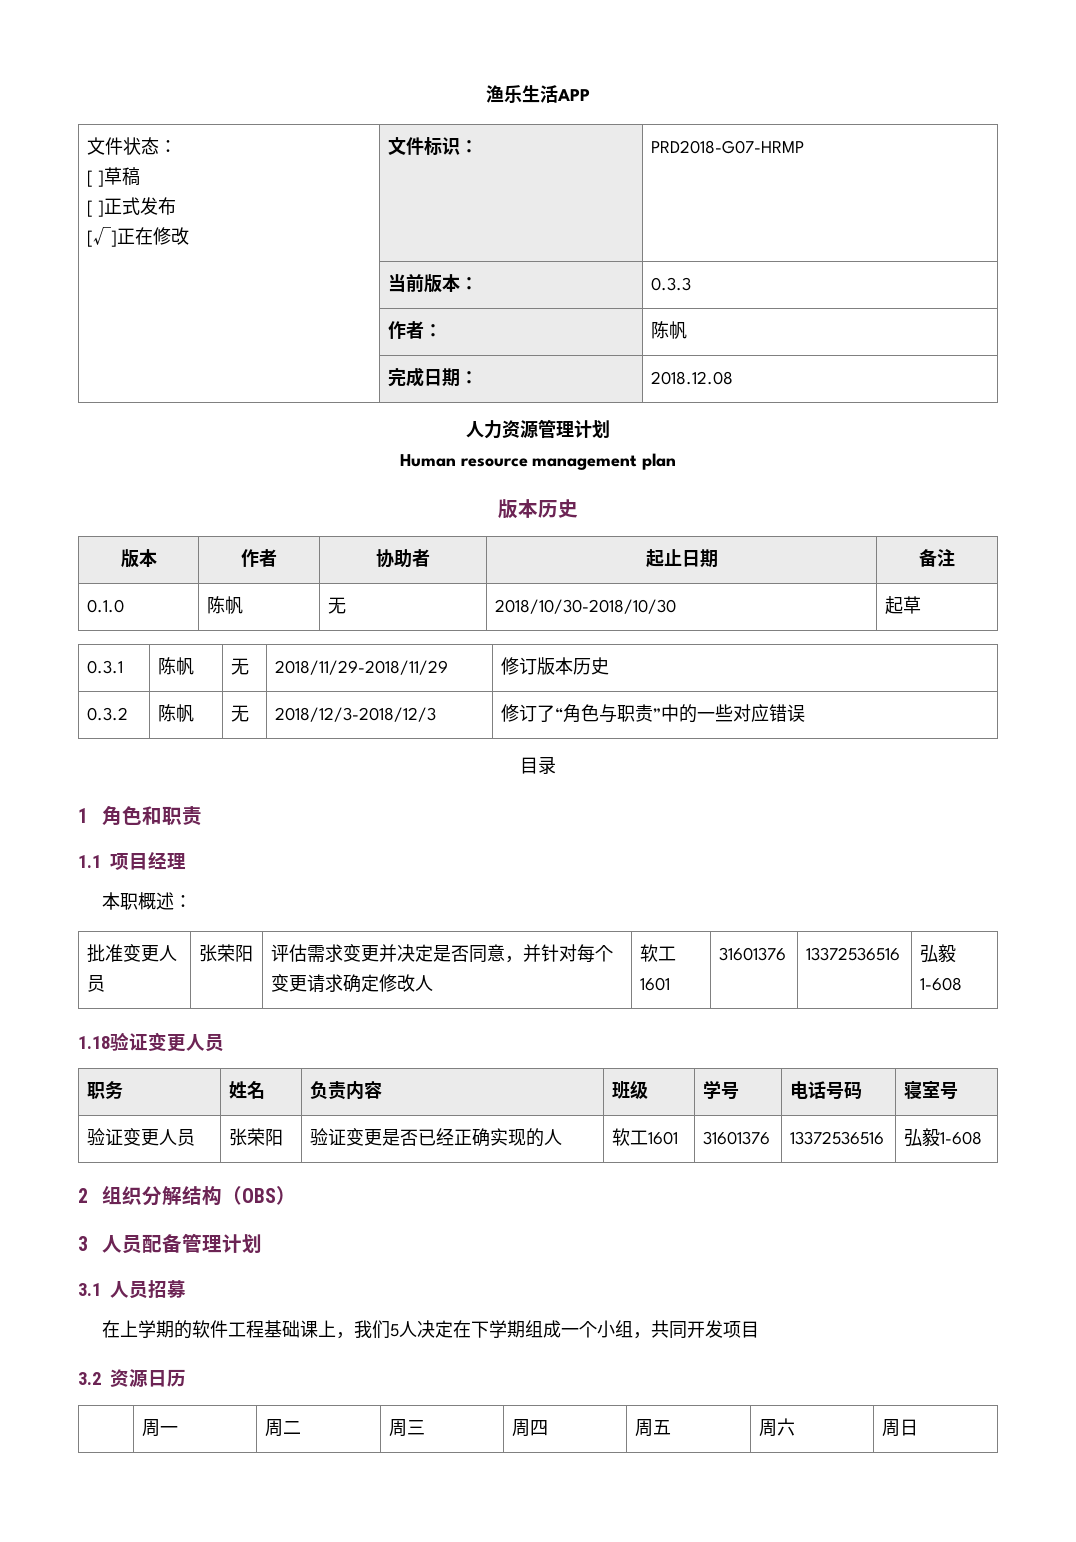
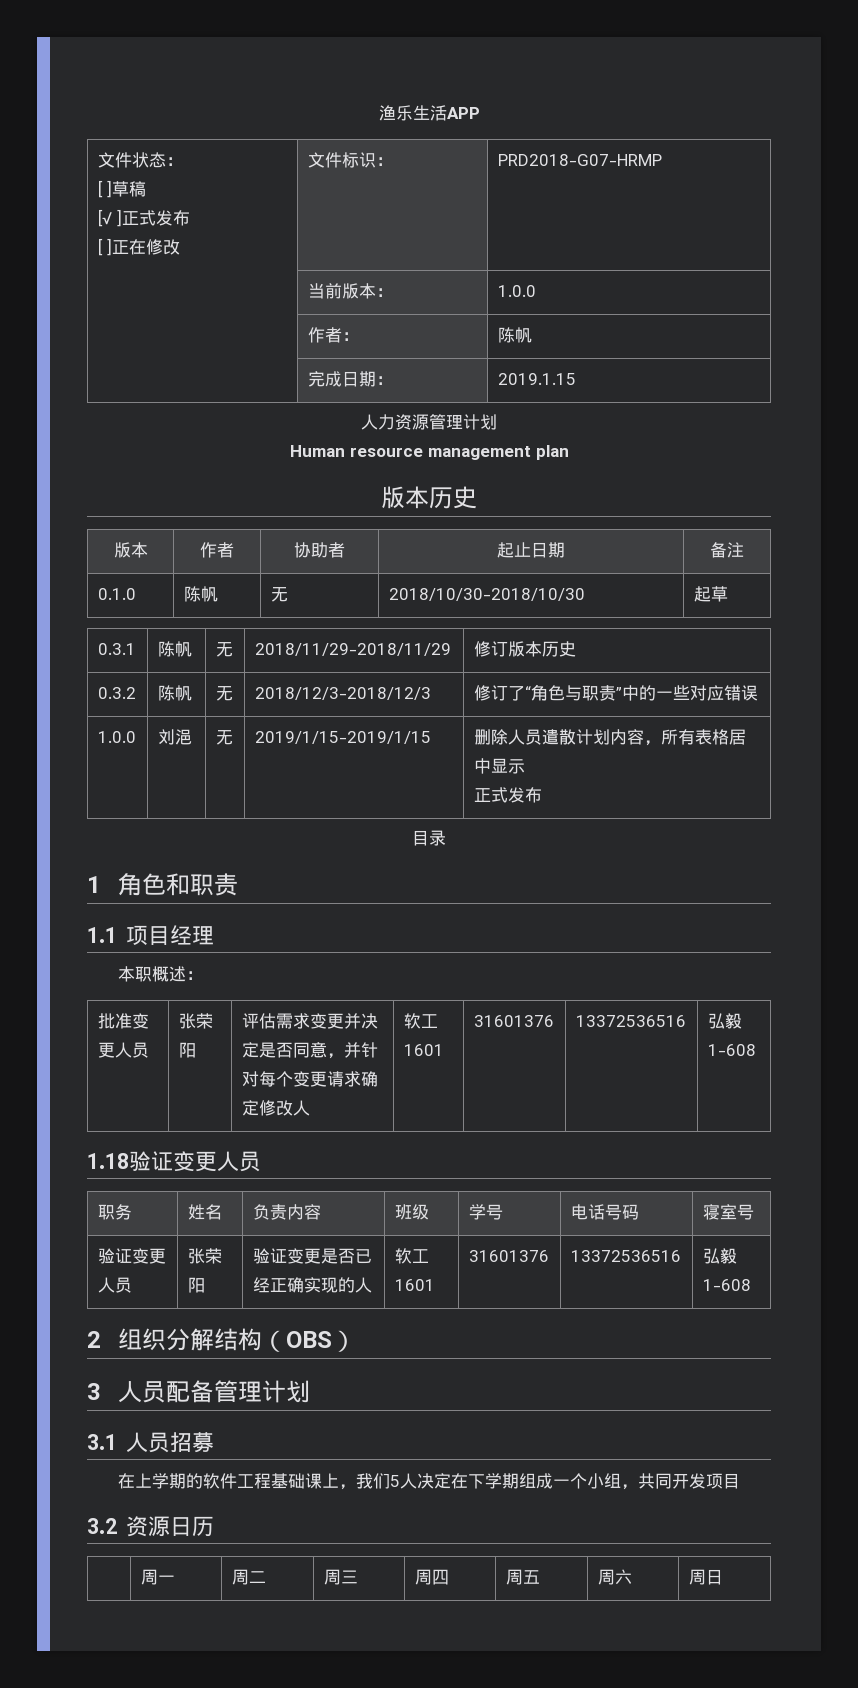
[87,200,94,217] [ -> [97,209,112,227] [√
[87,227,118,247] [√] -> [97,238,112,256] [ ]
[651,277,692,291] 0.3.3 -> [497,285,536,297] 1.0.0
[651,371,734,385] 2018.12.08 -> [497,373,576,385] 2019.1.15
(806, 713) none -> [97,731,136,743] [157,729,192,745] [215,730,233,745] [254,731,431,744] [473,729,746,746] [473,758,525,774] [473,787,542,803] // 1.0.0 | 刘浥 | 无 | 2019/1/15-2019/1/15 | 删除人员遣散计划内容，所有表格居中显示 // 正式发布

